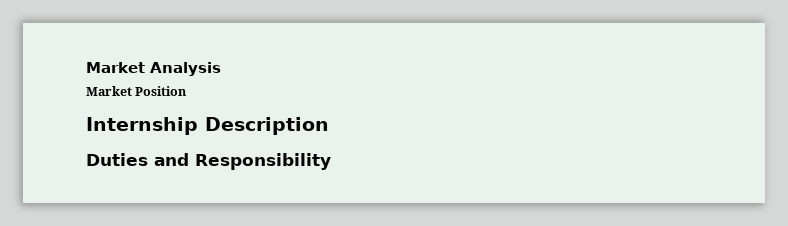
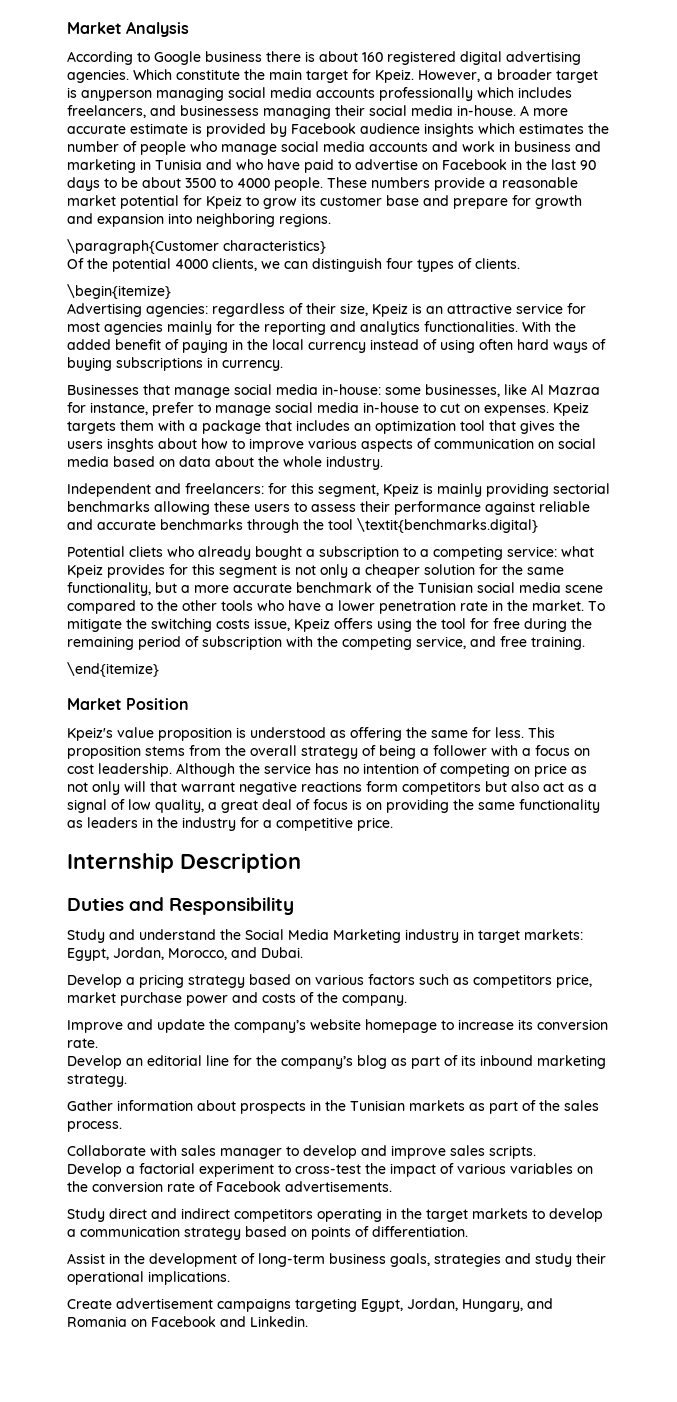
[86,86,188,96] Market Position -> [67,51,581,65] [67,69,598,83] [67,87,572,101] [67,105,568,119] [67,123,609,137] [67,141,601,155] [67,159,596,173] [67,177,578,191] [67,195,582,209] [67,213,331,227] [67,239,326,254] [67,258,520,272] [67,284,171,299] [67,303,586,317] [67,321,576,335] [67,339,606,353] [67,357,283,371] [67,384,600,398] [67,402,589,416] [67,420,580,434] [67,438,596,452] [67,456,383,470] [67,483,610,497] [67,501,590,515] [67,518,538,533] [67,546,594,560] [67,564,564,578] [67,582,603,596] [67,600,605,614] [67,618,592,632] [67,636,585,650] [67,662,159,677] [67,698,190,710] [67,727,555,741] [67,745,590,759] [67,763,587,777] [67,781,597,795] [67,799,600,813] [67,817,393,831] According to Google business there is about 160 registered digital advertising agencies. Which constitute the main target for Kpeiz. However, a broader target is anyperson managing social media accounts professionally which includes freelancers, and businessess managing their social media in-house. A more accurate estimate is provided by Facebook audience insights which estimates the number of people who manage social media accounts and work in business and marketing in Tunisia and who have paid to advertise on Facebook in the last 90 days to be about 3500 to 4000 people. These numbers provide a reasonable market potential for Kpeiz to grow its customer base and prepare for growth and expansion into neighboring regions. // \paragraph{Customer characteristics} // Of the potential 4000 clients, we can distinguish four types of clients. // \begin{itemize} // Advertising agencies: regardless of their size, Kpeiz is an attractive service for most agencies mainly for the reporting and analytics functionalities. With the added benefit of paying in the local currency instead of using often hard ways of buying subscriptions in currency. // Businesses that manage social media in-house: some businesses, like Al Mazraa for instance, prefer to manage social media in-house to cut on expenses. Kpeiz targets them with a package that includes an optimization tool that gives the users insghts about how to improve various aspects of communication on social media based on data about the whole industry. // Independent and freelancers: for this segment, Kpeiz is mainly providing sectorial benchmarks allowing these users to assess their performance against reliable and accurate benchmarks through the tool \textit{benchmarks.digital} // Potential cliets who already bought a subscription to a competing service: what Kpeiz provides for this segment is not only a cheaper solution for the same functionality, but a more accurate benchmark of the Tunisian social media scene compared to the other tools who have a lower penetration rate in the market. To mitigate the switching costs issue, Kpeiz offers using the tool for free during the remaining period of subscription with the competing service, and free training. // \end{itemize} // Market Position // Kpeiz's value proposition is understood as offering the same for less. This proposition stems from the overall strategy of being a follower with a focus on cost leadership. Although the service has no intention of competing on price as not only will that warrant negative reactions form competitors but also act as a signal of low quality, a great deal of focus is on providing the same functionality as leaders in the industry for a competitive price.
(331, 161) none -> [67,929,583,943] [67,947,303,961] [67,974,592,988] [67,992,407,1006] [67,1019,608,1033] [67,1038,98,1048] [67,1055,606,1069] [67,1074,127,1087] [67,1100,599,1114] [67,1121,122,1132] [67,1145,536,1159] [67,1163,593,1177] [67,1181,392,1192] [67,1208,603,1222] [67,1226,468,1240] [67,1253,606,1267] [67,1271,230,1285] [67,1298,553,1312] [67,1316,308,1327] // Study and understand the Social Media Marketing industry in target markets: Egypt, Jordan, Morocco, and Dubai. // Develop a pricing strategy based on various factors such as competitors price, market purchase power and costs of the company. // Improve and update the company’s website homepage to increase its conversion rate. // Develop an editorial line for the company’s blog as part of its inbound marketing strategy. // Gather information about prospects in the Tunisian markets as part of the sales process. // Collaborate with sales manager to develop and improve sales scripts. // Develop a factorial experiment to cross-test the impact of various variables on the conversion rate of Facebook advertisements. // Study direct and indirect competitors operating in the target markets to develop a communication strategy based on points of differentiation. // Assist in the development of long-term business goals, strategies and study their operational implications. // Create advertisement campaigns targeting Egypt, Jordan, Hungary, and Romania on Facebook and Linkedin.

